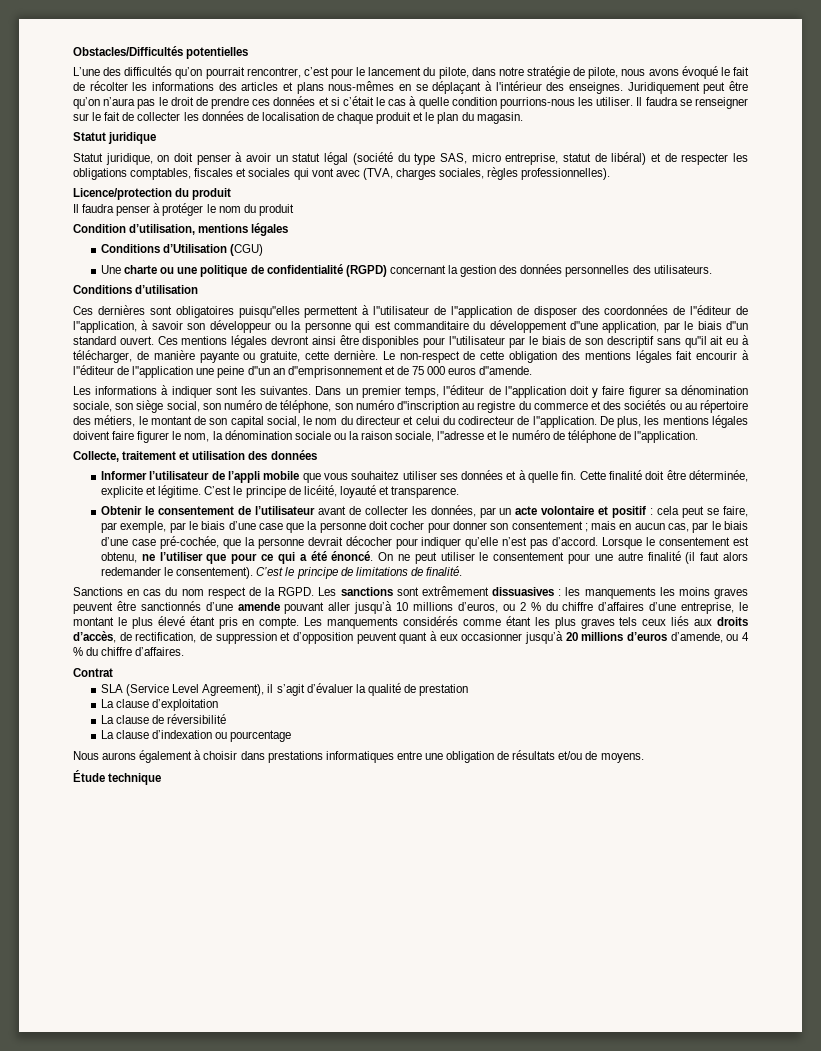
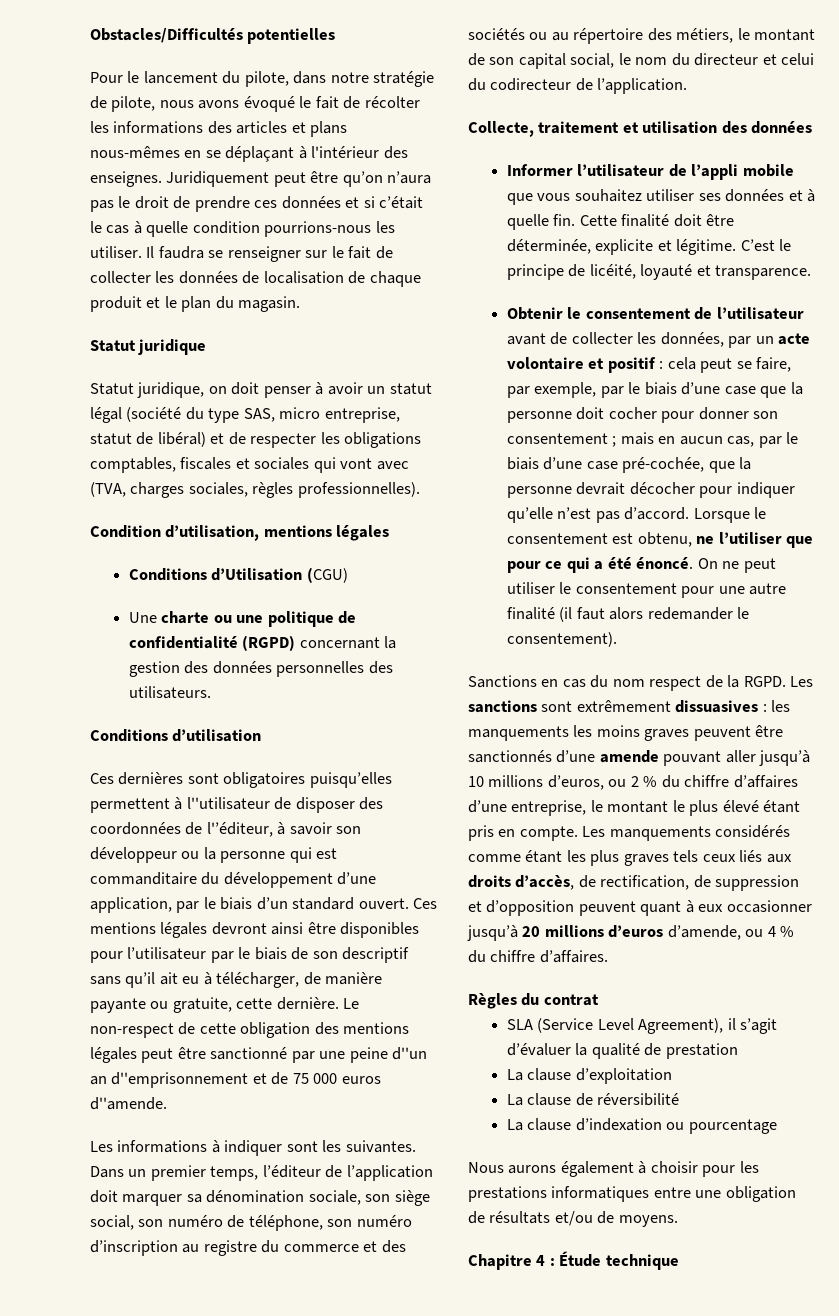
[73,66,353,79] L’une des difficultés qu’on pourrait rencontrer, c’est pour -> [90,72,123,83] Pour
[73,188,232,200] [73,203,294,216] // Licence/protection du produit // Il faudra penser à protéger le nom du produit -> (420, 490) none
[238,306,300,318] puisqu''elles -> [309,772,392,788] puisqu’elles
[450,306,529,318] l''application de -> (292, 803) none
[690,305,748,315] [73,321,137,333] l''éditeur de l''application, -> [206,822,273,837] l'’éditeur,
[570,321,599,330] d''une -> [337,872,377,885] d’une
[726,321,749,330] d''un -> [256,897,288,910] d’un
[449,336,506,345] l''utilisateur -> [127,947,207,960] l’utilisateur
[684,336,707,348] qu''il -> [125,972,156,988] qu’il
[676,350,749,360] [73,365,194,378] fait encourir à l''éditeur de l''application -> [141,1047,315,1063] peut être sanctionné par
[443,385,661,398] l''éditeur de l''application doit y faire figurer -> [262,1165,433,1181] [90,1190,183,1206] l’éditeur de l’application doit marquer
[396,401,459,413] d''inscription -> [90,1240,178,1256] d’inscription
[532,415,748,428] [73,430,698,443] l''application. De plus, les mentions légales doivent faire figurer le nom, la dénomination sociale ou la raison sociale, l''adresse et le numéro de téléphone de l''application. -> [597,78,688,94] l’application.
[256,566,462,579] C’est le principe de limitations de finalité. -> (617, 639) none
[73,668,113,677] Contrat -> [468,993,599,1009] Règles du contrat
[240,751,265,760] dans -> [702,1161,759,1177] pour les
(644, 758) none -> [468,1254,555,1270] Chapitre 4 :

